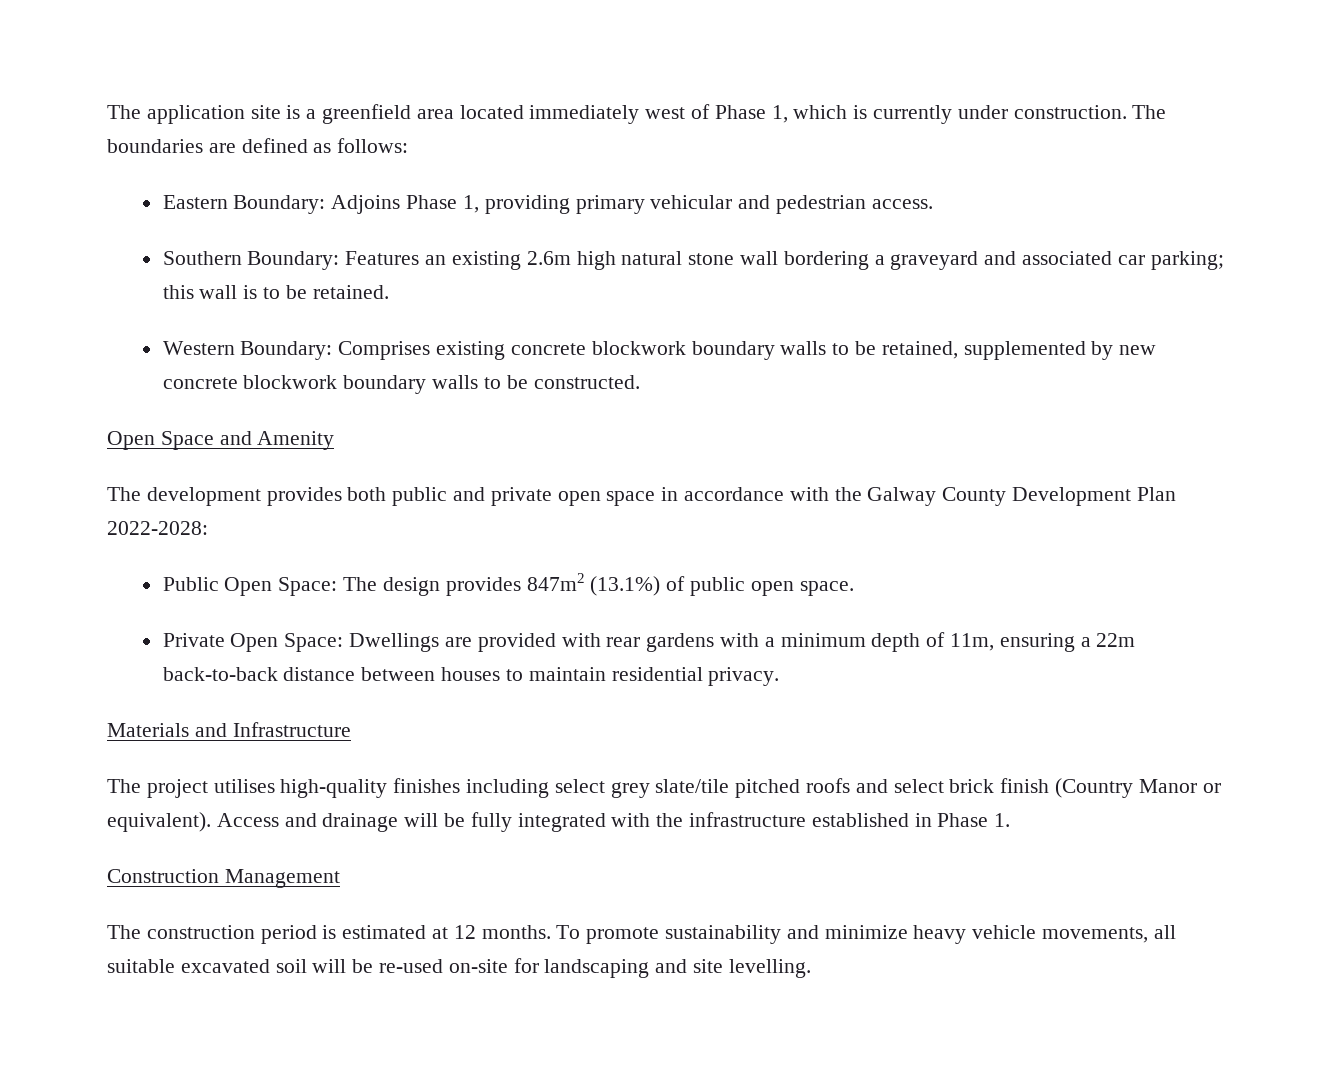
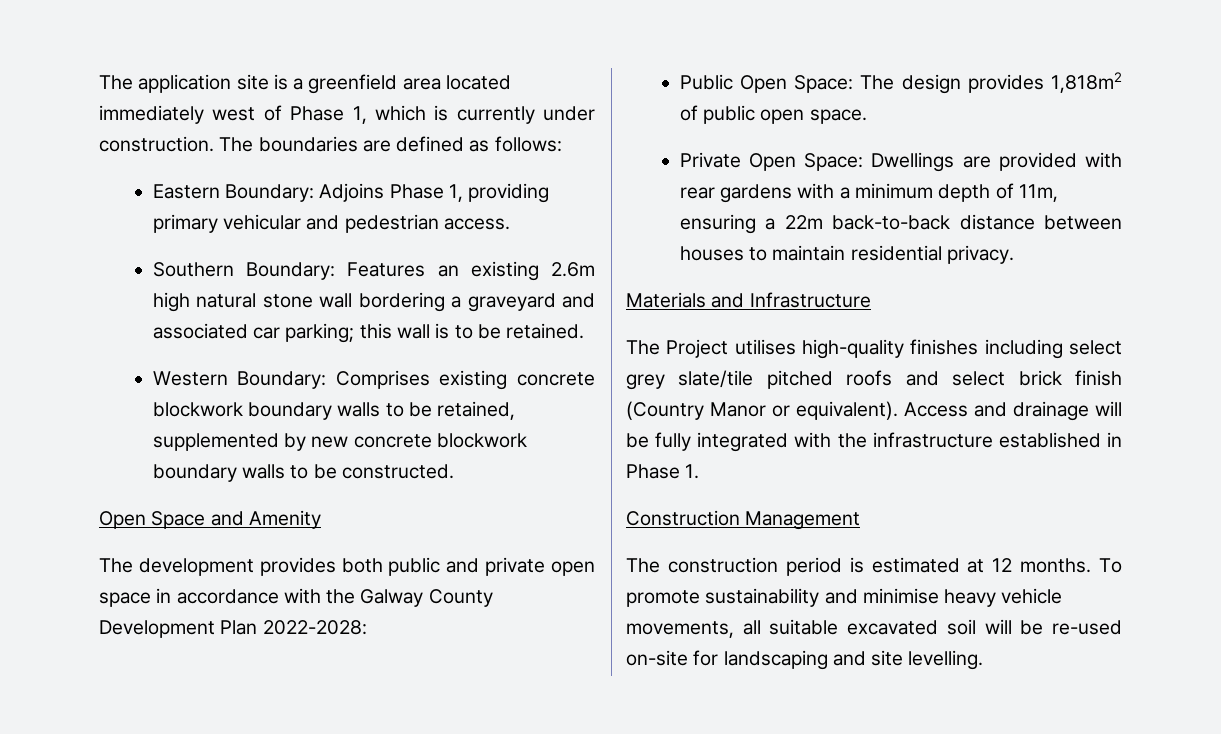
[526,573,661,596] 847m2 (13.1%) -> [1051,72,1122,93] 1,818m2
[146,779,208,798] project -> [666,339,729,358] Project
[824,925,908,939] minimize -> [862,588,939,604] minimise

